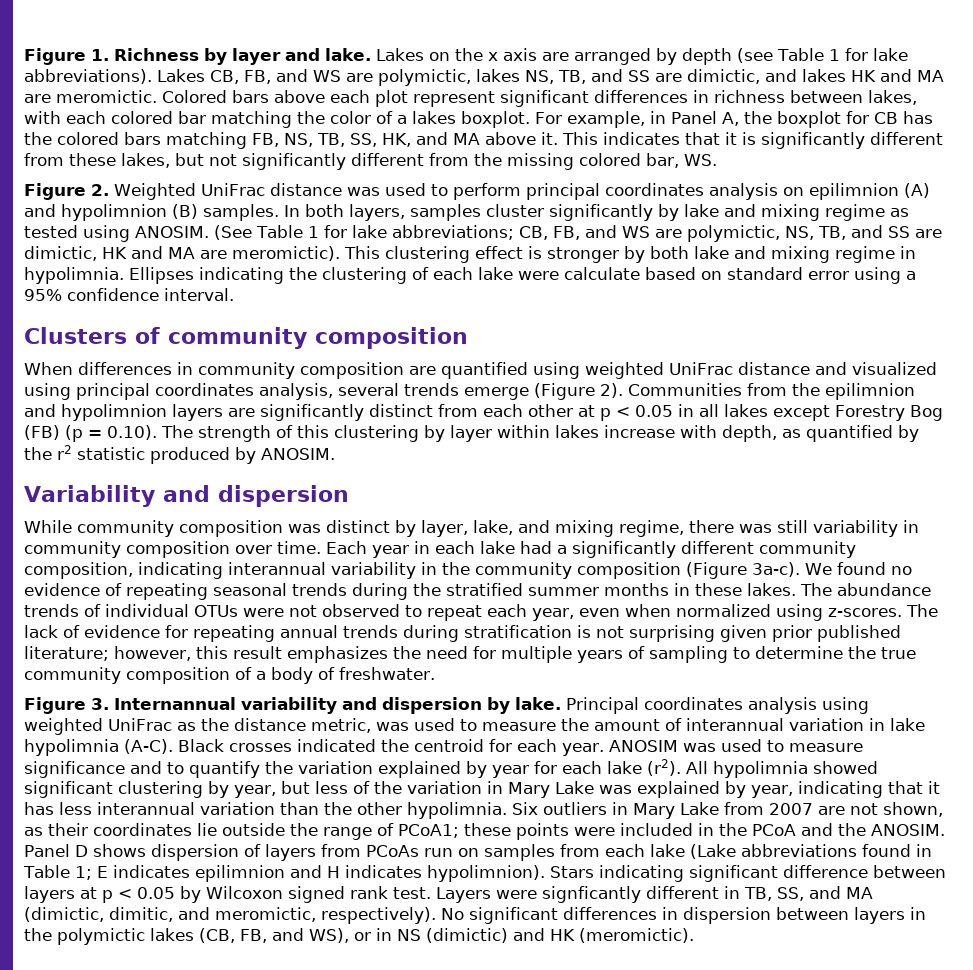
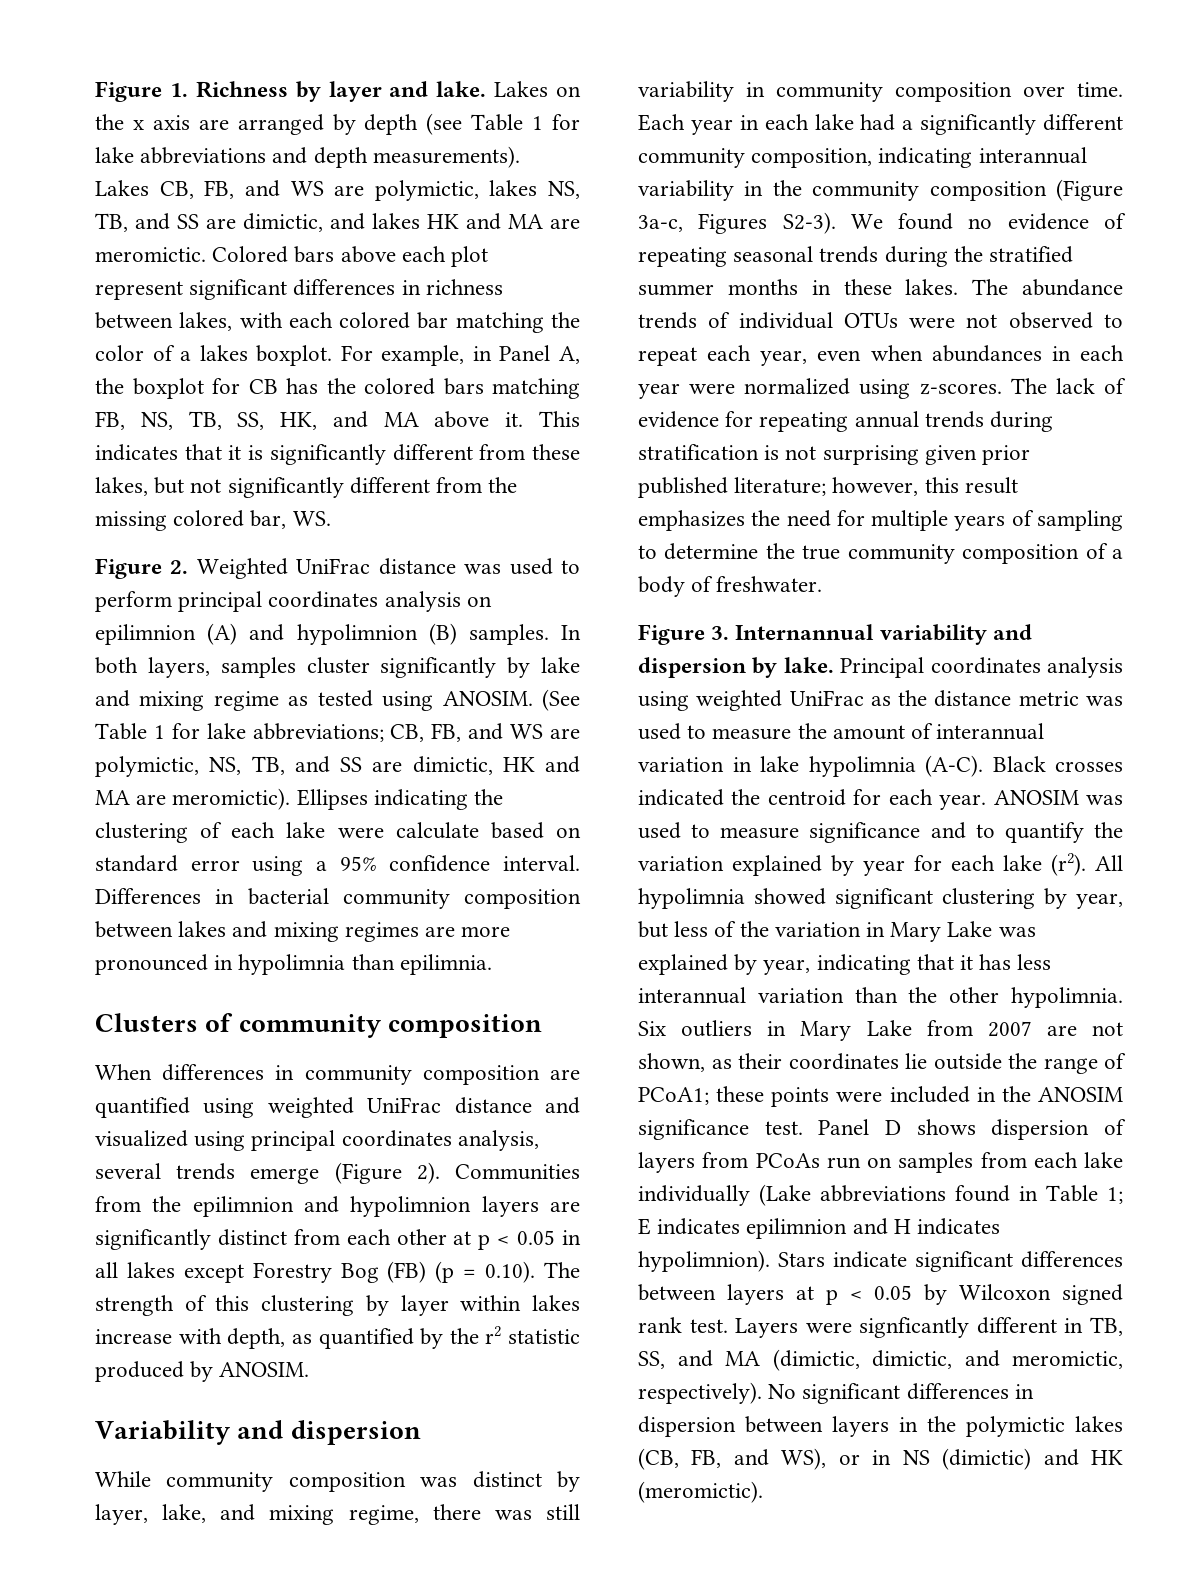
[24,69,152,84] abbreviations). -> [140,146,520,168] abbreviations and depth measurements).
[344,246,916,263] [24,267,124,284] This clustering effect is stronger by both lake and mixing regime in hypolimnia. -> (291, 799) none
(234, 294) none -> [95,888,581,909] [95,921,511,942] [95,954,492,975] Differences in bacterial community composition between lakes and mixing regimes are more pronounced in hypolimnia than epilimnia.
[751,562,800,577] 3a-c). -> [638,212,836,234] 3a-c, Figures S2-3).
(671, 610) none -> [931,345,1124,362] [638,383,736,399] abundances in each year were
[310,718,371,733] metric, -> [1018,691,1079,706] metric
[752,823,945,836] PCoA and the ANOSIM. -> [1038,1087,1123,1102] [638,1119,803,1140] ANOSIM significance test.
(685, 850) none -> [638,1185,750,1206] individually
[598,865,868,882] indicating significant difference -> [833,1251,1123,1272] indicate significant differences
[109,907,173,922] dimitic, -> [872,1350,952,1369] dimictic,

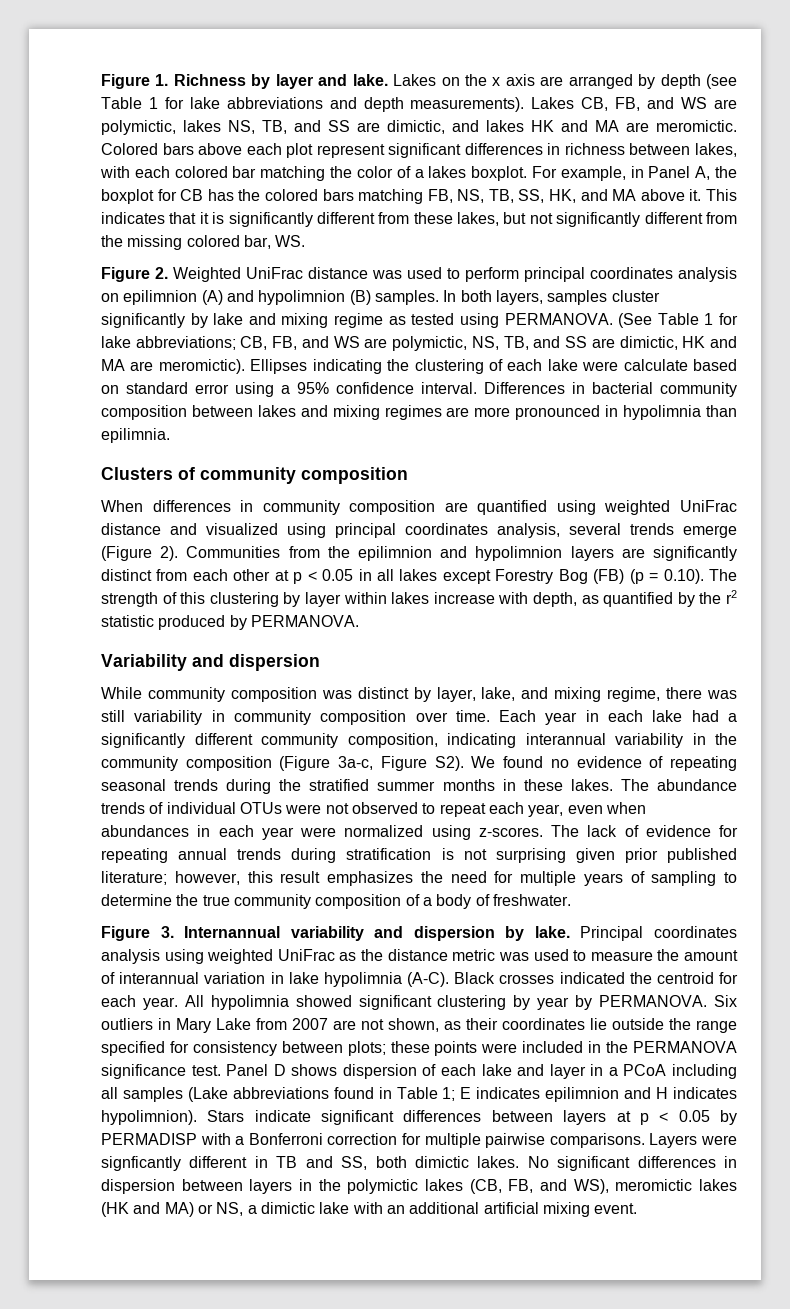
[442,691,533,706] ANOSIM. -> [504,313,613,325] PERMANOVA.
[219,1362,310,1377] ANOSIM. -> [250,615,359,627] PERMANOVA.
[698,212,836,234] Figures S2-3). -> [380,756,464,771] Figure S2).
[993,790,1123,805] [638,822,1123,843] [638,853,1086,876] ANOSIM was used to measure significance and to quantify the variation explained by year for each lake (r2). -> (178, 1003) none
[1076,893,1123,909] [638,921,1036,942] [638,954,1052,975] [638,987,1123,1008] year, but less of the variation in Mary Lake was explained by year, indicating that it has less interannual variation than the other hypolimnia. -> [537,995,708,1010] year by PERMANOVA.
[1104,1053,1126,1069] [638,1087,709,1105] of PCoA1; -> [101,1041,386,1056] specified for consistency between plots;
[1038,1087,1123,1102] ANOSIM -> [633,1041,738,1053] PERMANOVA
[638,1152,1123,1173] [638,1185,750,1206] layers from PCoAs run on samples from each lake individually -> [441,1064,737,1079] [101,1087,183,1102] each lake and layer in a PCoA including all samples
[959,1284,1123,1305] [638,1317,728,1333] Wilcoxon signed rank test. -> [101,1133,645,1148] PERMADISP with a Bonferroni correction for multiple pairwise comparisons.
[1090,1317,1123,1336] [638,1349,1123,1371] [638,1382,762,1404] TB, SS, and MA (dimictic, dimictic, and meromictic, respectively). -> [276,1156,520,1170] TB and SS, both dimictic lakes.
[838,1448,1123,1470] [638,1481,763,1503] or in NS (dimictic) and HK (meromictic). -> [615,1179,737,1191] [101,1202,638,1217] meromictic lakes (HK and MA) or NS, a dimictic lake with an additional artificial mixing event.

